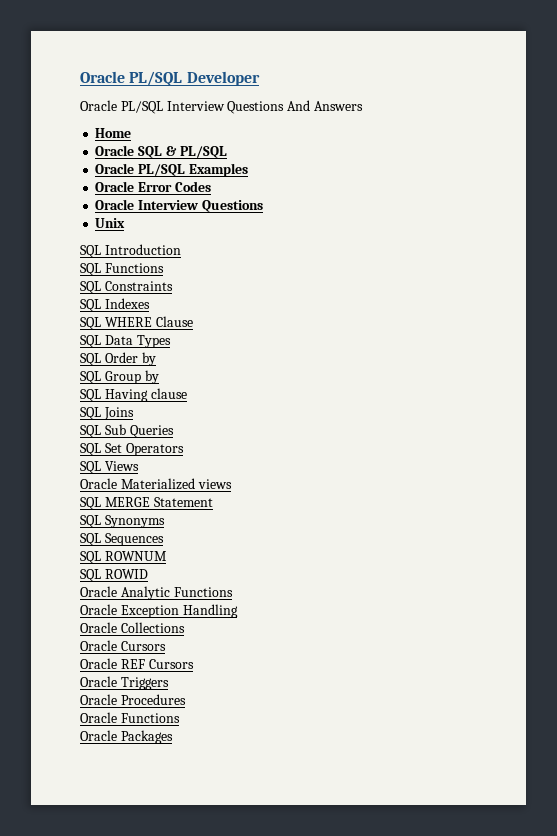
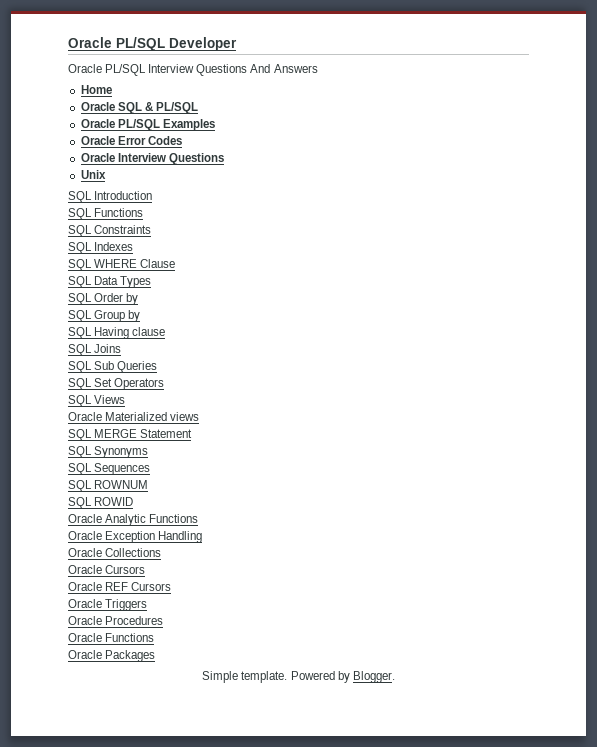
(173, 737) none -> [202,671,395,683] // Simple template. Powered by Blogger.

